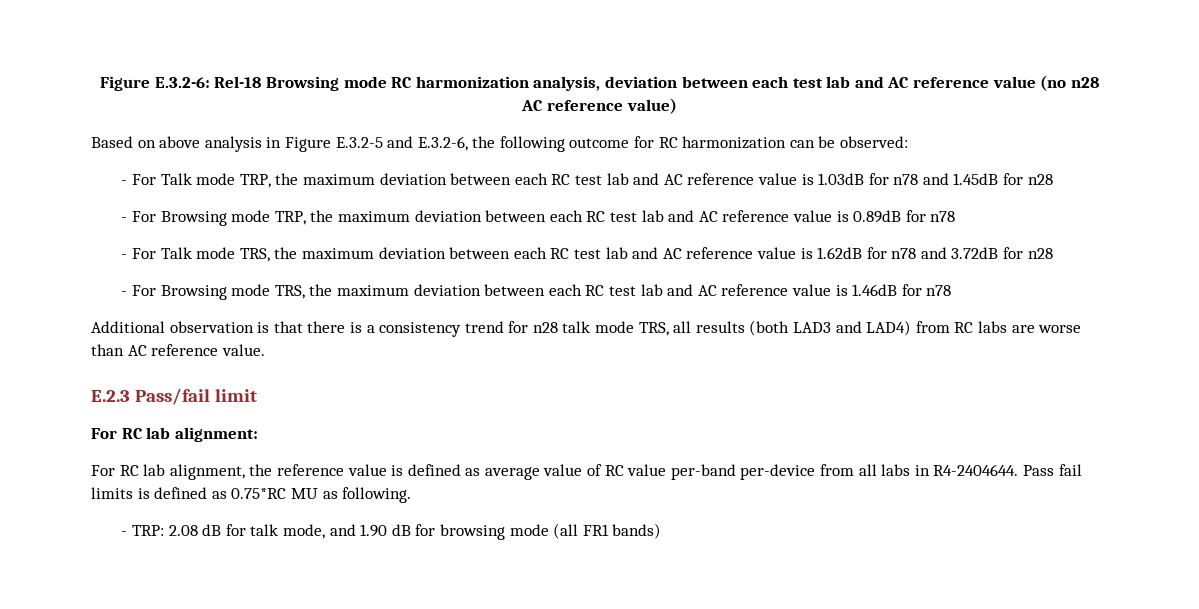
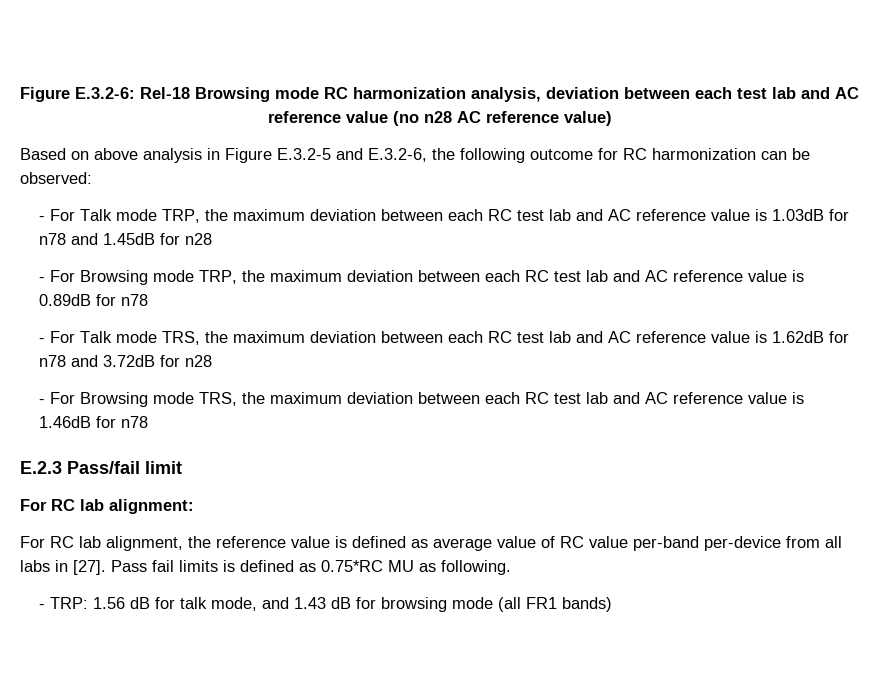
[91,320,1082,337] [91,344,265,356] // Additional observation is that there is a consistency trend for n28 talk mode TRS, all results (both LAD3 and LAD4) from RC labs are worse than AC reference value. -> (148, 422) none
[933,464,1019,476] R4-2404644. -> [73,560,106,575] [27].
[168,525,198,536] 2.08 -> [92,597,125,609] 1.56
[360,524,388,537] 1.90 -> [293,597,326,609] 1.43

